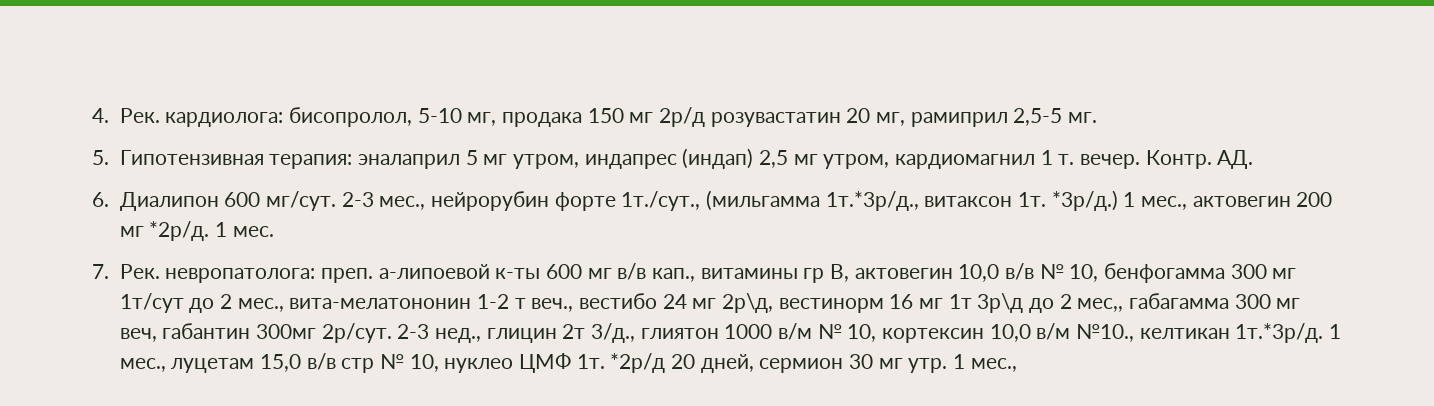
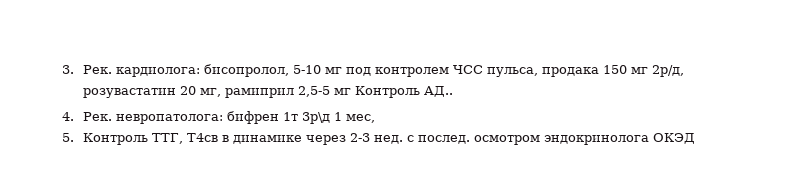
[92,108,109,123] 4. -> [62,65,74,74] 3.
[467,112,497,126] мг, -> [325,65,539,77] мг под контролем ЧСС пульса,
[658,107,705,127] 2р/д -> [652,65,685,77] 2р/д,
[1067,112,1097,123] [92,148,1254,169] [92,190,1333,211] [119,221,274,241] [92,263,1297,283] [119,293,1301,313] [119,323,1341,343] [119,353,1017,373] мг. // 5. Гипотензивная терапия: эналаприл 5 мг утром, индапрес (индап) 2,5 мг утром, кардиомагнил 1 т. вечер. Контр. АД. // 6. Диалипон 600 мг/сут. 2-3 мес., нейрорубин форте 1т./сут., (мильгамма 1т.*3р/д., витаксон 1т. *3р/д.) 1 мес., актовегин 200 мг *2р/д. 1 мес. // 7. Рек. невропатолога: преп. а-липоевой к-ты 600 мг в/в кап., витамины гр В, актовегин 10,0 в/в № 10, бенфогамма 300 мг 1т/сут до 2 мес., вита-мелатононин 1-2 т веч., вестибо 24 мг 2р\д, вестинорм 16 мг 1т 3р\д до 2 мес,, габагамма 300 мг веч, габантин 300мг 2р/сут. 2-3 нед., глицин 2т 3/д., глиятон 1000 в/м № 10, кортексин 10,0 в/м №10., келтикан 1т.*3р/д. 1 мес., луцетам 15,0 в/в стр № 10, нуклео ЦМФ 1т. *2р/д 20 дней, сермион 30 мг утр. 1 мес., -> [334,86,454,98] [62,111,376,124] [62,133,696,145] мг Контроль АД.. // 4. Рек. невропатолога: бифрен 1т 3р\д 1 мес, // 5. Контроль ТТГ, Т4св в динамике через 2-3 нед. с послед. осмотром эндокринолога ОКЭД

